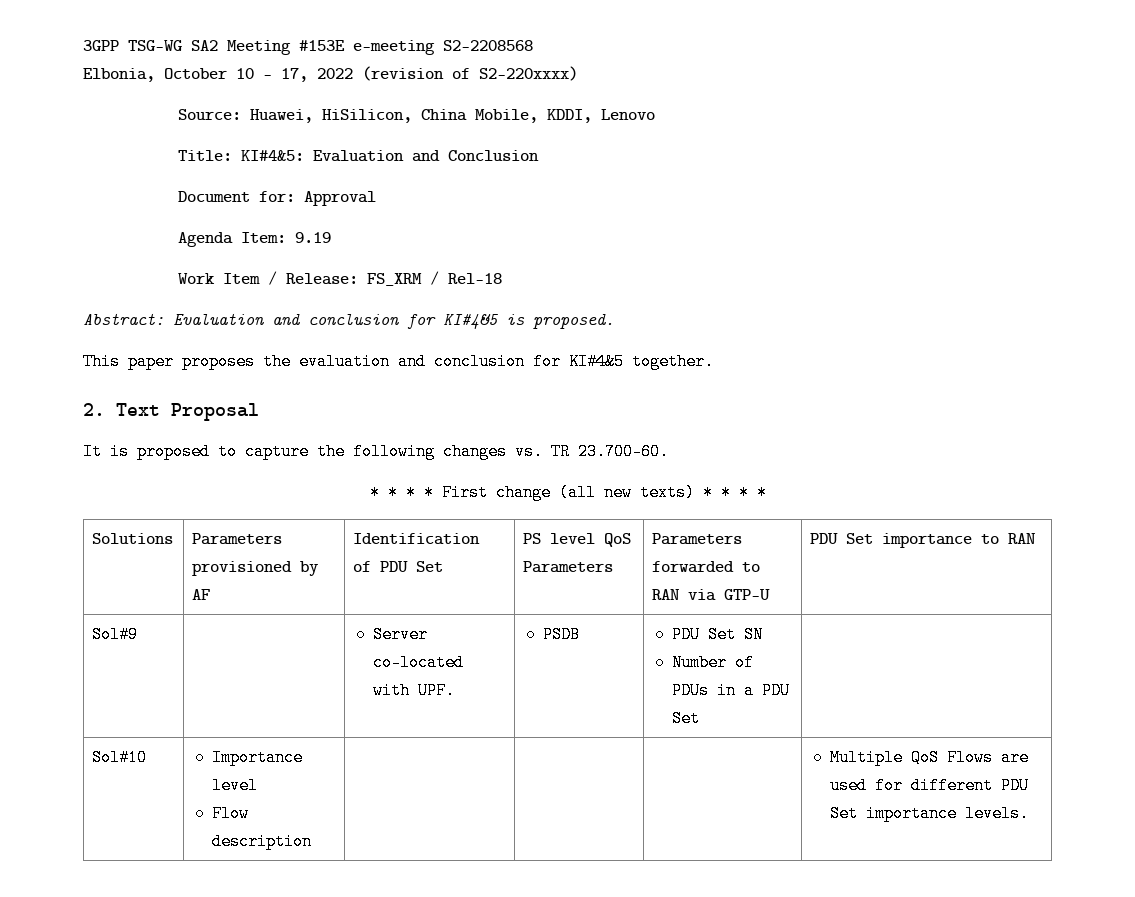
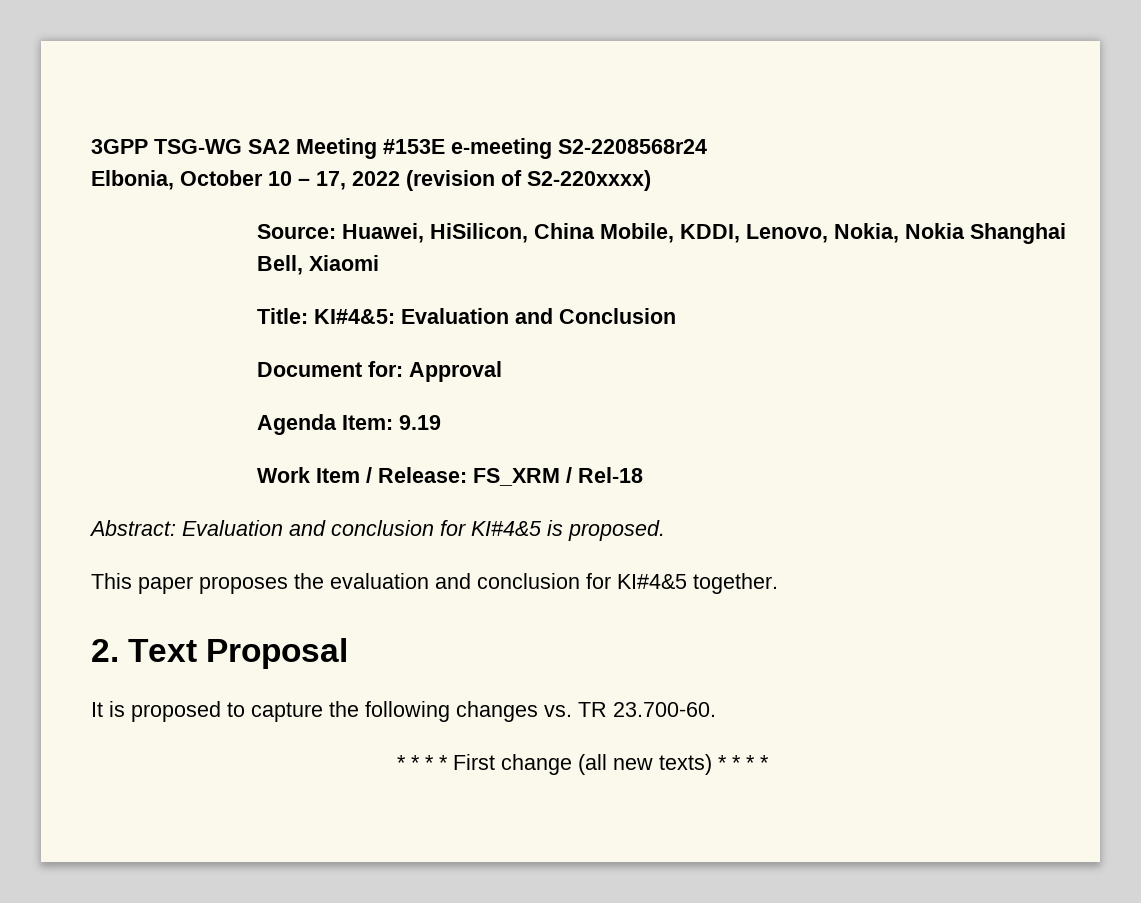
[443,40,533,51] S2-2208568 -> [558,139,707,154] S2-2208568r24
[600,109,655,120] Lenovo -> [745,223,1066,244] [256,255,379,275] Lenovo, Nokia, Nokia Shanghai Bell, Xiaomi
[92,533,174,544] [192,533,283,545] [192,561,320,576] [192,589,211,600] [353,533,481,545] [353,561,444,572] [523,533,632,547] [523,561,614,573] [652,533,743,545] [652,561,761,573] [652,589,771,601] [810,533,1037,548] [92,626,139,643] [373,626,429,643] [373,654,465,671] [373,682,456,699] [543,626,581,643] [672,626,764,643] [672,654,755,671] [672,682,791,699] [672,710,701,727] [92,749,148,766] [212,749,304,766] [212,777,259,794] [212,805,250,822] [212,833,313,850] [830,749,1030,766] [830,777,1030,794] [830,805,1030,822] // Solutions | Parameters provisioned by AF | Identification of PDU Set | PS level QoS Parameters | Parameters forwarded to RAN via GTP-U | PDU Set importance to RAN // Sol#9 | | Server co-located with UPF. | PSDB | PDU Set SN // Number of PDUs in a PDU Set | // Sol#10 | Importance level // Flow description | | | | Multiple QoS Flows are used for different PDU Set importance levels. -> (769, 762) none

